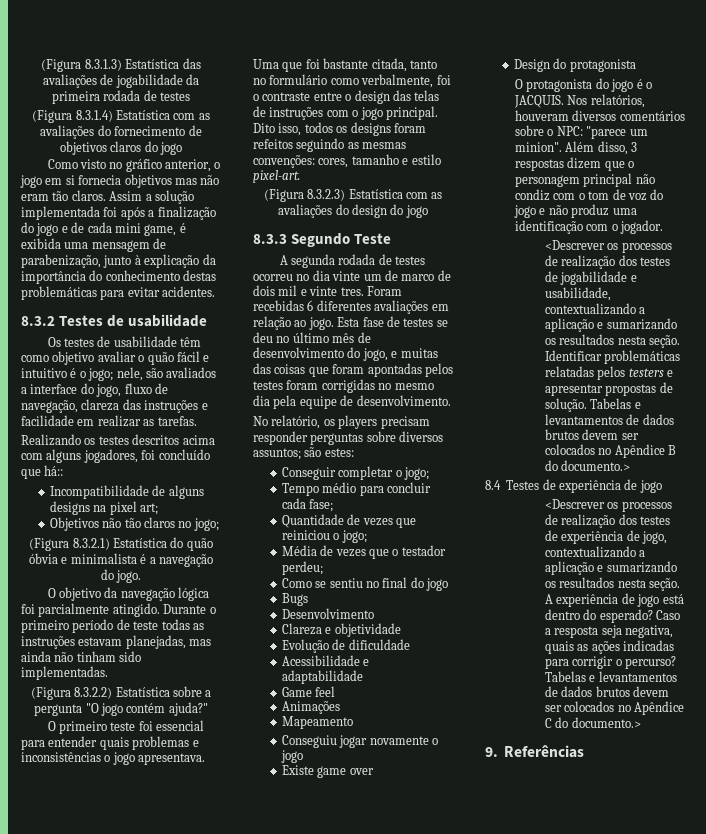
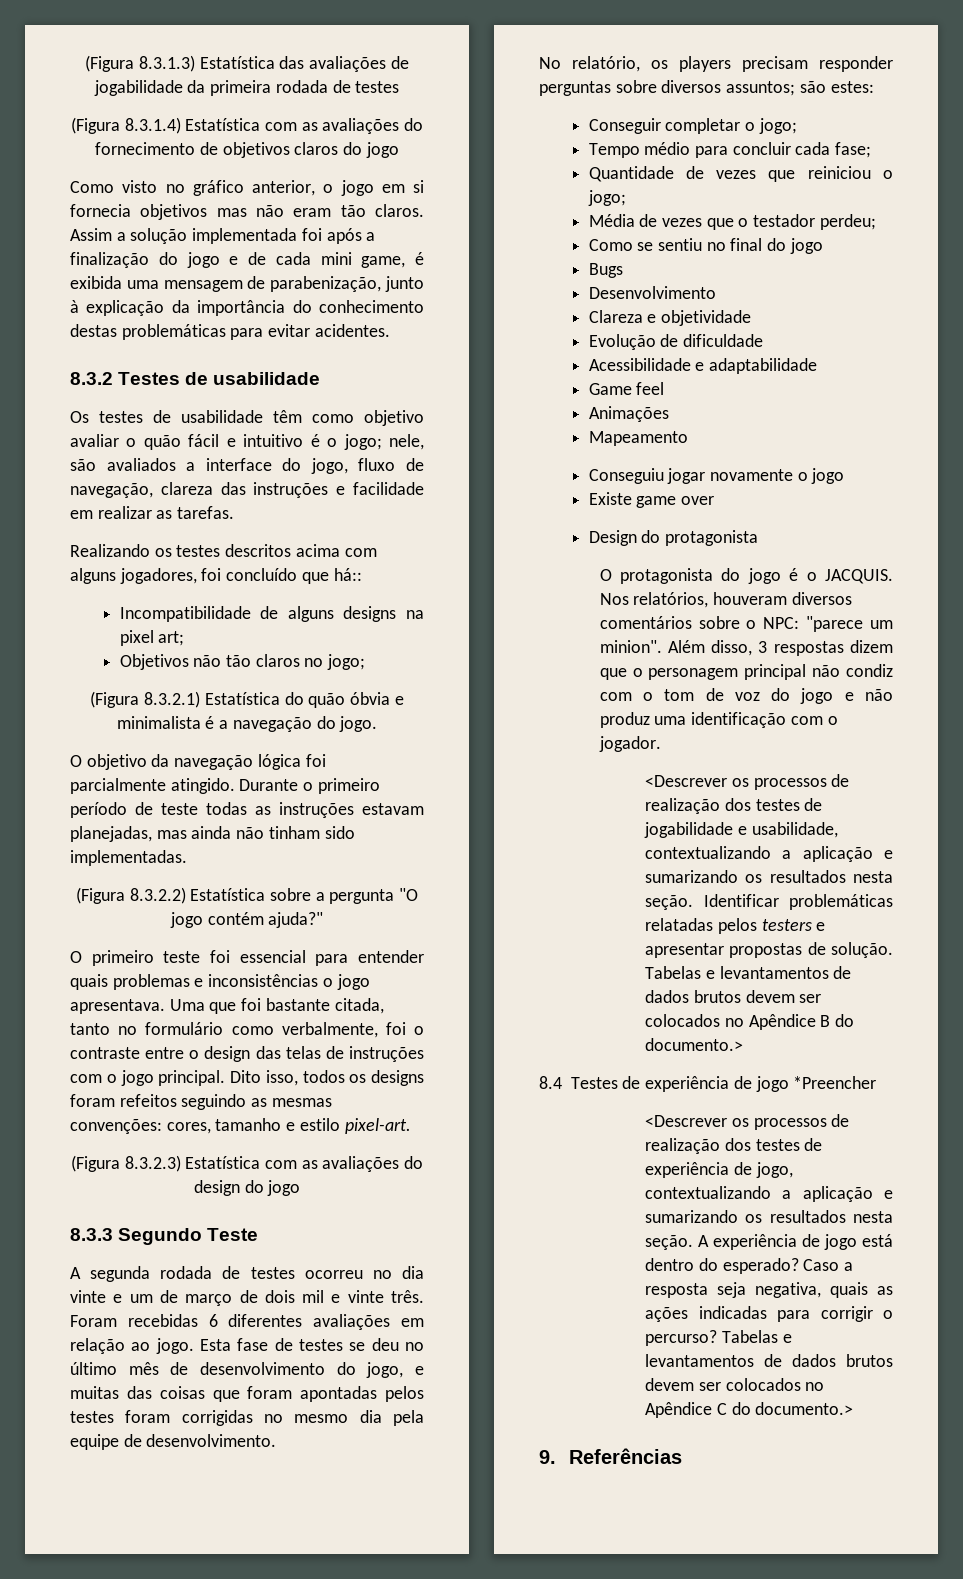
(361, 276) none -> [113,1294,123,1303] e
[401,274,435,281] marco -> [185,1294,233,1306] março
[340,287,364,296] tres. -> [391,1290,425,1303] três.
(662, 486) none -> [793,1076,877,1089] *Preencher

